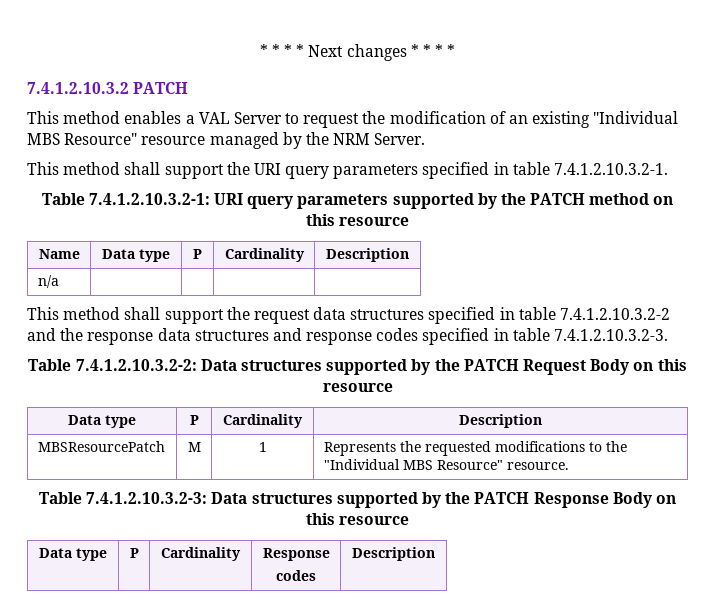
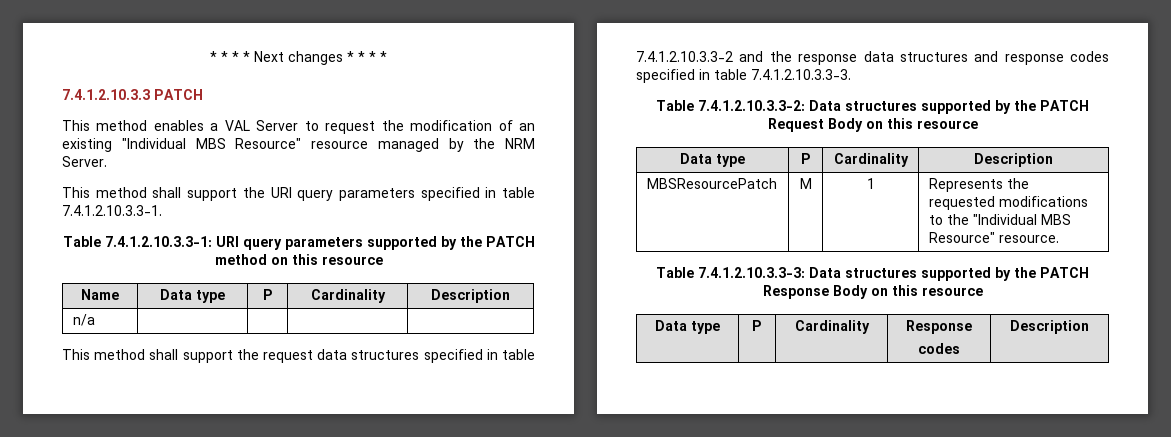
[27,82,129,94] 7.4.1.2.10.3.2 -> [62,89,150,100] 7.4.1.2.10.3.3
[554,163,669,175] [41,193,210,205] 7.4.1.2.10.3.2-1. // Table 7.4.1.2.10.3.2-1: -> [62,205,162,216] [62,236,212,247] 7.4.1.2.10.3.3-1. // Table 7.4.1.2.10.3.3-1:
[560,308,671,320] 7.4.1.2.10.3.2-2 -> [636,51,733,62] 7.4.1.2.10.3.3-2
[554,329,669,341] [28,359,197,371] 7.4.1.2.10.3.2-3. // Table 7.4.1.2.10.3.2-2: -> [751,69,851,80] [656,100,805,111] 7.4.1.2.10.3.3-3. // Table 7.4.1.2.10.3.3-2:
[86,492,208,504] 7.4.1.2.10.3.2-3: -> [698,267,805,278] 7.4.1.2.10.3.3-3:

